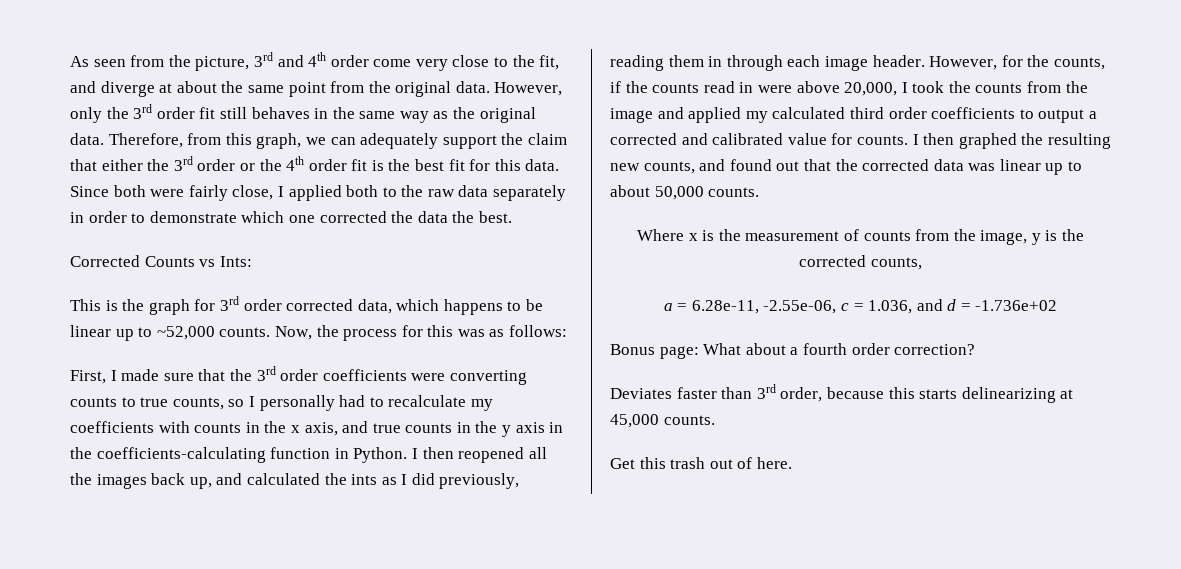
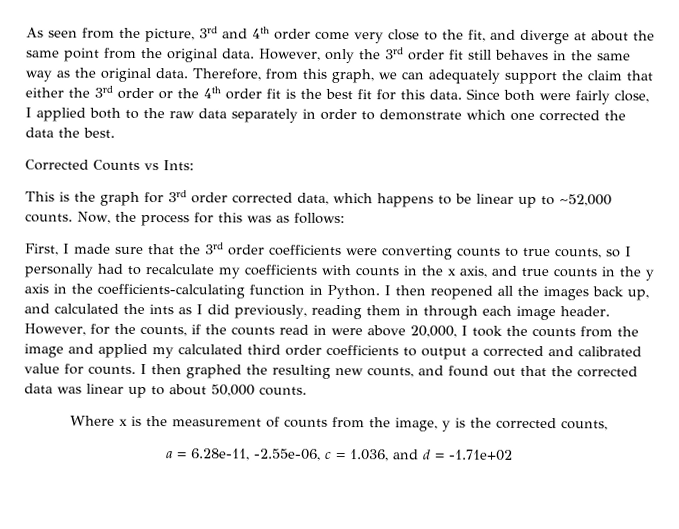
[975,300,1058,311] [610,343,976,359] [610,384,1074,403] [610,414,715,428] [610,457,792,469] -1.736e+02 // Bonus page: What about a fourth order correction? // Deviates faster than 3rd order, because this starts delinearizing at 45,000 counts. // Get this trash out of here. -> [448,449,513,461] -1.71e+02

